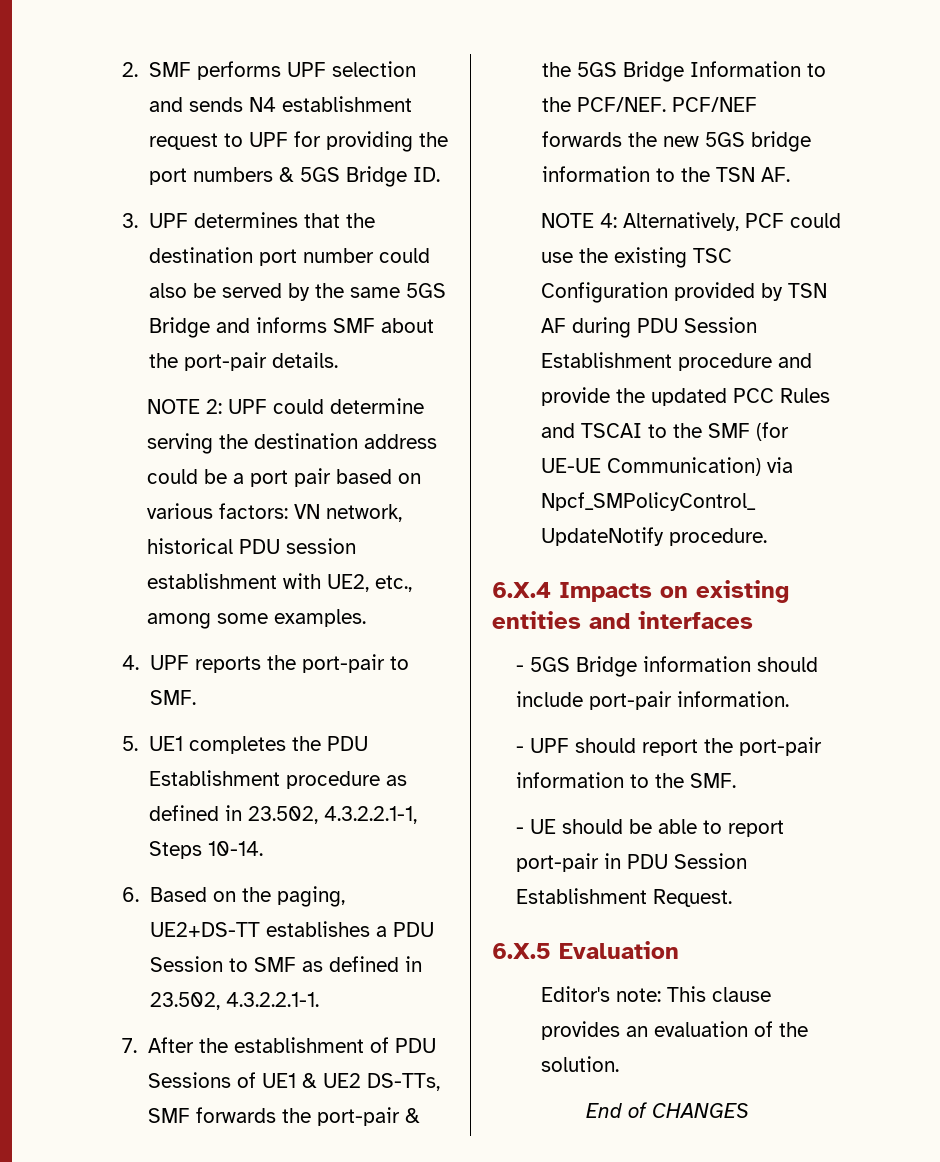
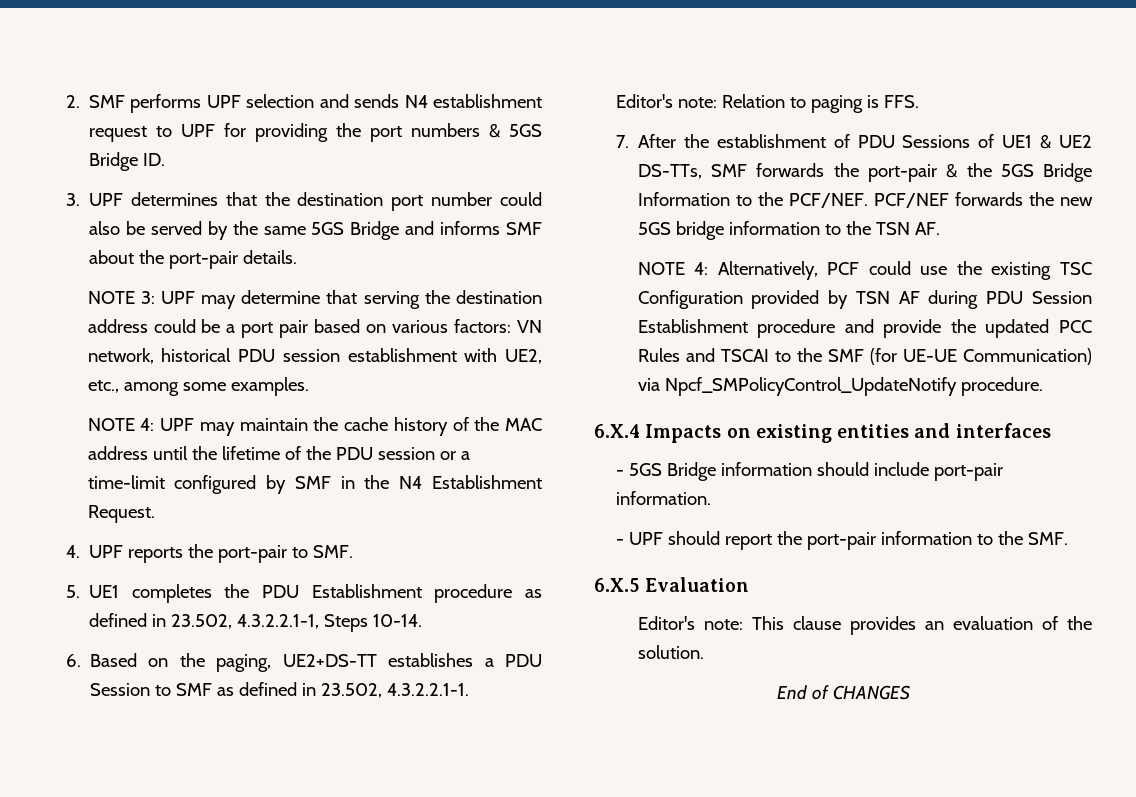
[205,398,424,414] 2: UPF could determine -> [140,290,358,309] 3: UPF may determine that
(366, 618) none -> [87,417,543,436] [87,446,470,460] [87,475,543,494] [87,505,155,523] // NOTE 4: UPF may maintain the cache history of the MAC address until the lifetime of the PDU session or a time-limit configured by SMF in the N4 Establishment Request.
(319, 999) none -> [615,94,919,113] // Editor's note: Relation to paging is FFS.
[516,819,785,837] [516,853,748,872] [516,888,733,907] // - UE should be able to report port-pair in PDU Session Establishment Request. -> (1068, 538) none

